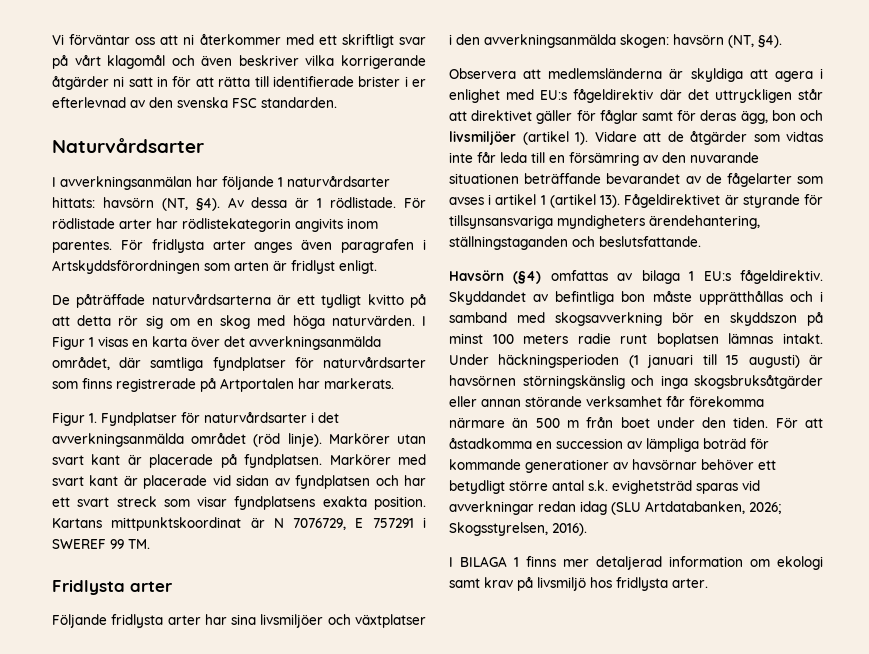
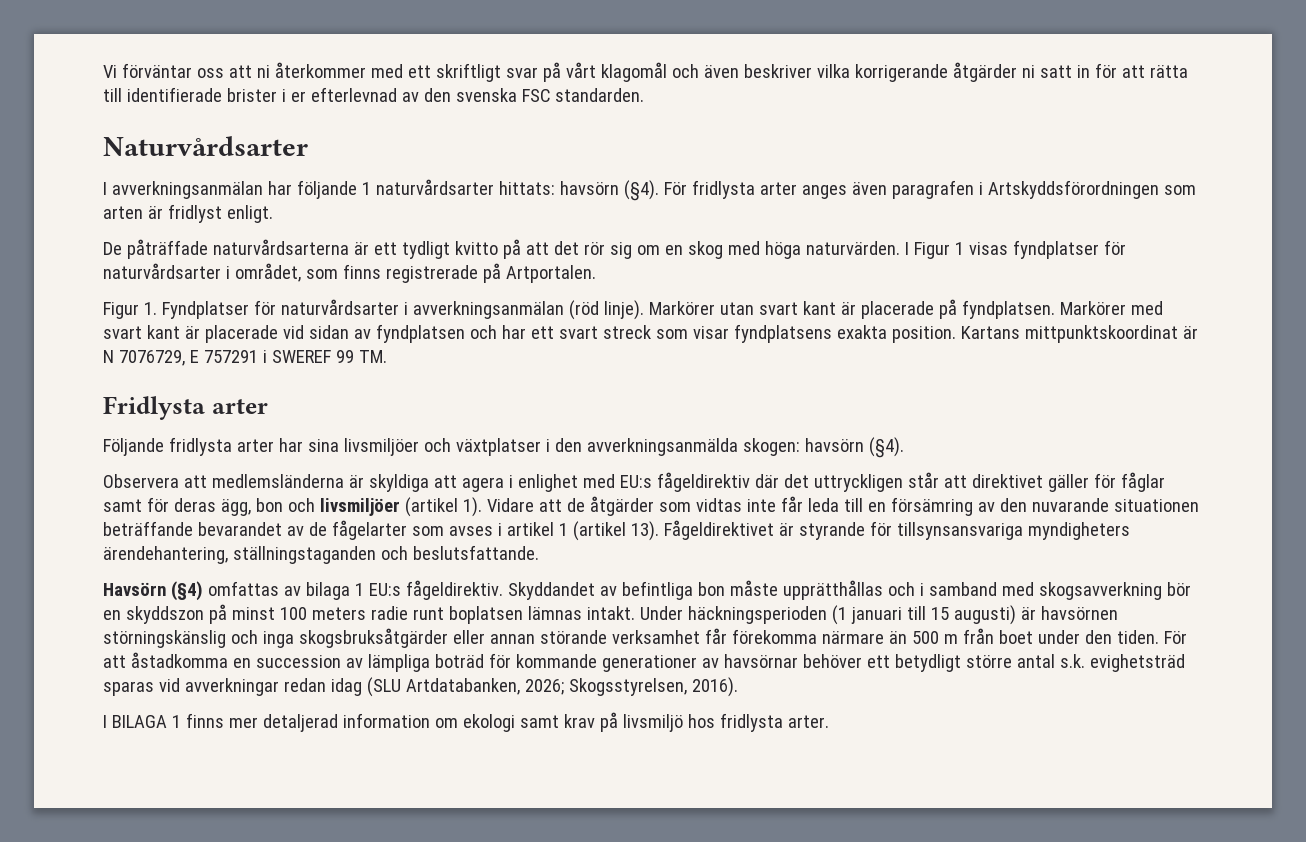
[161,197,427,211] [52,218,378,232] [52,240,112,253] (NT, §4). Av dessa är 1 rödlistade. För rödlistade arter har rödlistekategorin angivits inom parentes. -> [623,180,659,201] (§4).
[77,315,112,326] detta -> [553,241,579,255] det
[132,336,381,350] [52,356,204,371] en karta över det avverkningsanmälda området, där samtliga -> (1008, 248) none
(426, 362) none -> [225,263,301,282] i området,
[220,378,394,392] Artportalen har markerats. -> [505,265,596,283] Artportalen.
[318,412,339,423] [52,432,247,447] det avverkningsanmälda området -> [412,301,564,319] avverkningsanmälan
[728,35,782,48] (NT, §4). -> [868,437,904,458] (§4).

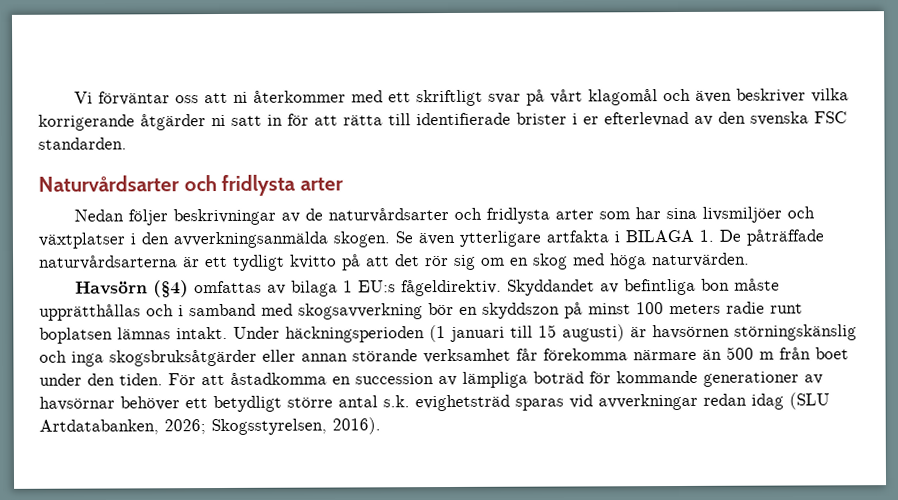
[103,179,1196,201] [103,204,273,223] // I avverkningsanmälan har följande 1 naturvårdsarter hittats: havsörn (§4). För fridlysta arter anges även paragrafen i Artskyddsförordningen som arten är fridlyst enligt. // -> [183,174,344,196] [73,206,815,226] [38,229,714,249] och fridlysta arter // Nedan följer beskrivningar av de naturvårdsarter och fridlysta arter som har sina livsmiljöer och växtplatser i den avverkningsanmälda skogen. Se även ytterligare artfakta i BILAGA 1.
[904,240,1126,259] [103,263,596,283] [103,299,1163,320] [103,324,1198,343] [103,350,387,366] [103,396,268,420] [103,437,904,458] [103,472,1165,492] [103,496,1199,517] [103,520,1130,541] [103,545,539,564] I Figur 1 visas fyndplatser för naturvårdsarter i området, som finns registrerade på Artportalen. // Figur 1. Fyndplatser för naturvårdsarter i avverkningsanmälan (röd linje). Markörer utan svart kant är placerade på fyndplatsen. Markörer med svart kant är placerade vid sidan av fyndplatsen och har ett svart streck som visar fyndplatsens exakta position. Kartans mittpunktskoordinat är N 7076729, E 757291 i SWEREF 99 TM. // Fridlysta arter // Följande fridlysta arter har sina livsmiljöer och växtplatser i den avverkningsanmälda skogen: havsörn (§4). // Observera att medlemsländerna är skyldiga att agera i enlighet med EU:s fågeldirektiv där det uttryckligen står att direktivet gäller för fåglar samt för deras ägg, bon och livsmiljöer (artikel 1). Vidare att de åtgärder som vidtas inte får leda till en försämring av den nuvarande situationen beträffande bevarandet av de fågelarter som avses i artikel 1 (artikel 13). Fågeldirektivet är styrande för tillsynsansvariga myndigheters ärendehantering, ställningstaganden och beslutsfattande. -> (750, 260) none
[103,712,829,732] // I BILAGA 1 finns mer detaljerad information om ekologi samt krav på livsmiljö hos fridlysta arter. -> (381, 426) none

